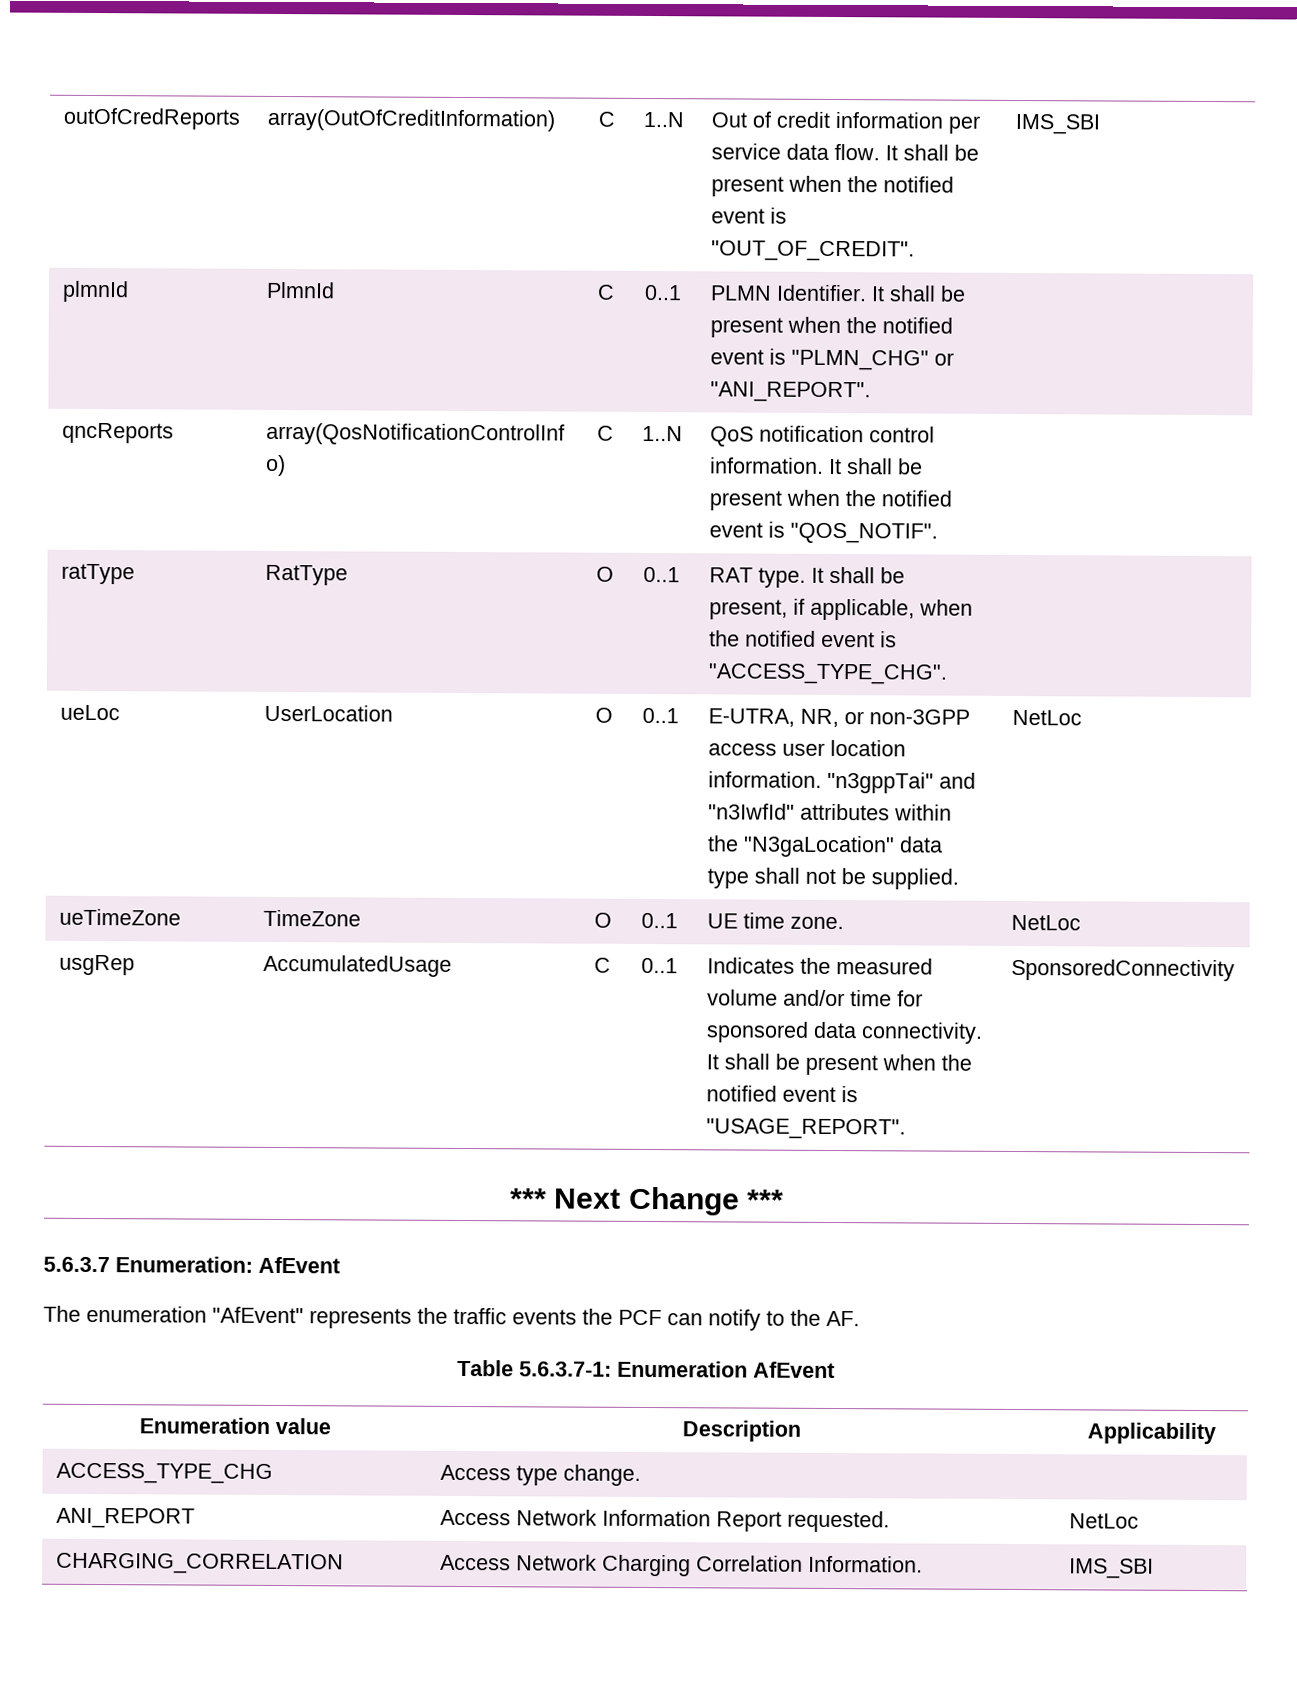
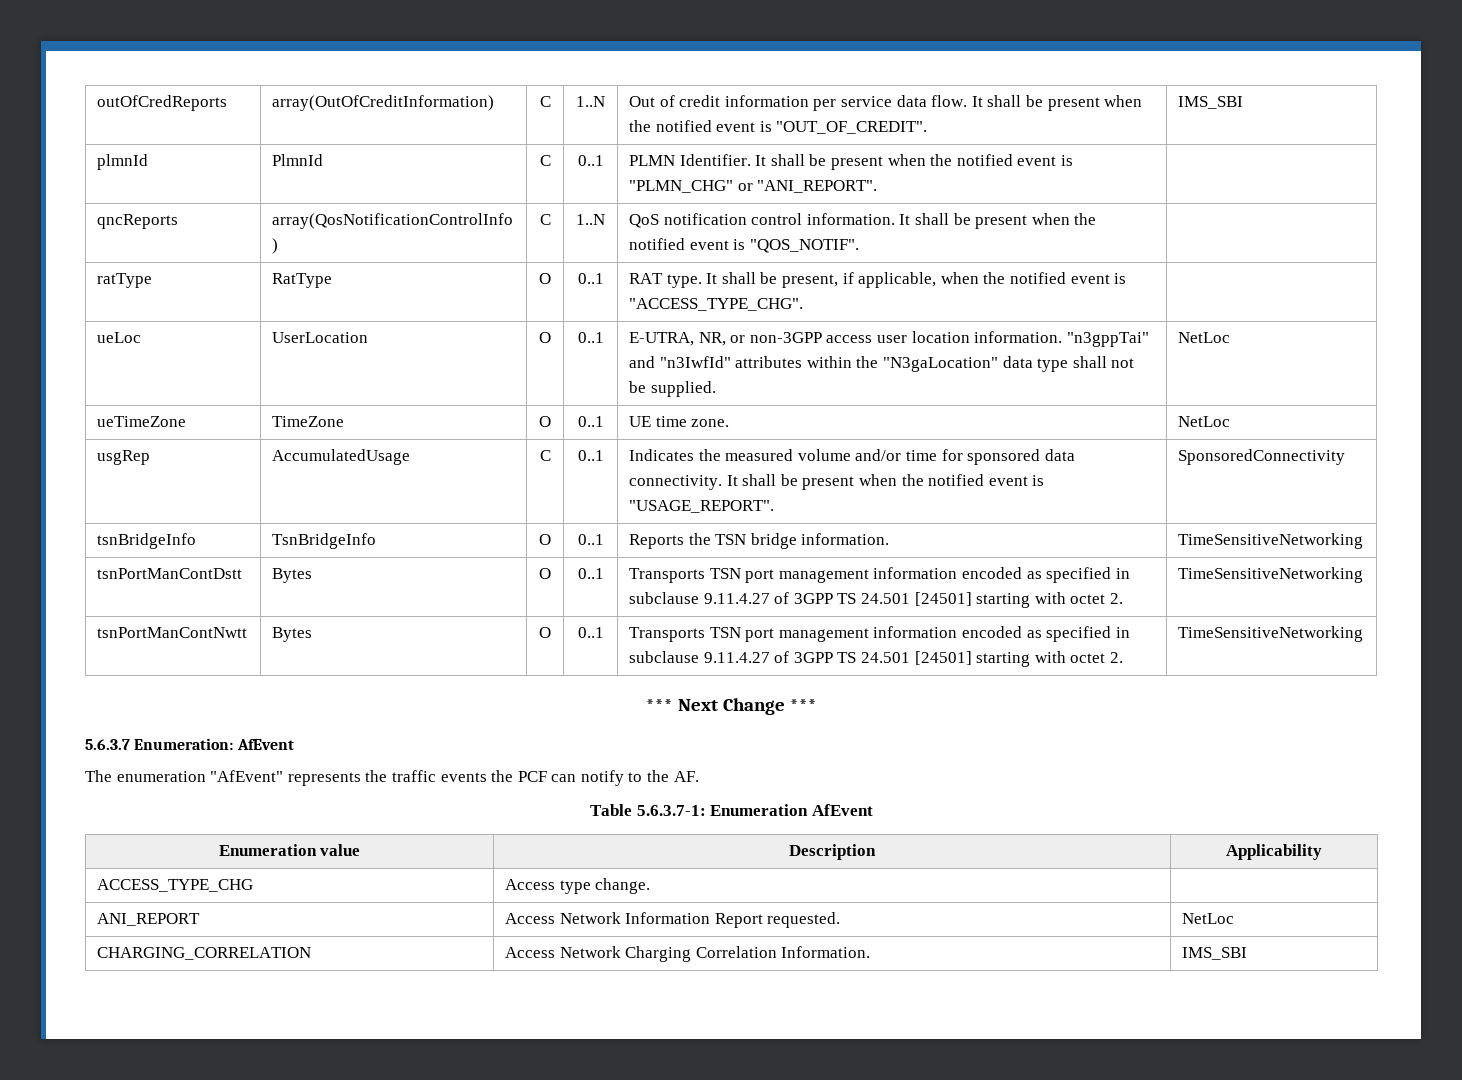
(1235, 970) none -> [97,533,197,549] [272,533,377,549] [539,534,551,545] [577,534,604,545] [629,533,890,549] [1178,533,1364,549] [97,568,243,579] [272,568,313,583] [539,568,551,579] [577,568,604,579] [629,567,1130,583] [629,592,1123,608] [1178,567,1364,583] [97,627,248,638] [272,627,313,642] [539,627,551,638] [577,627,604,638] [629,626,1130,642] [629,651,1123,667] [1178,626,1364,642] // tsnBridgeInfo | TsnBridgeInfo | O | 0..1 | Reports the TSN bridge information. | TimeSensitiveNetworking // tsnPortManContDstt | Bytes | O | 0..1 | Transports TSN port management information encoded as specified in subclause 9.11.4.27 of 3GPP TS 24.501 [24501] starting with octet 2. | TimeSensitiveNetworking // tsnPortManContNwtt | Bytes | O | 0..1 | Transports TSN port management information encoded as specified in subclause 9.11.4.27 of 3GPP TS 24.501 [24501] starting with octet 2. | TimeSensitiveNetworking

